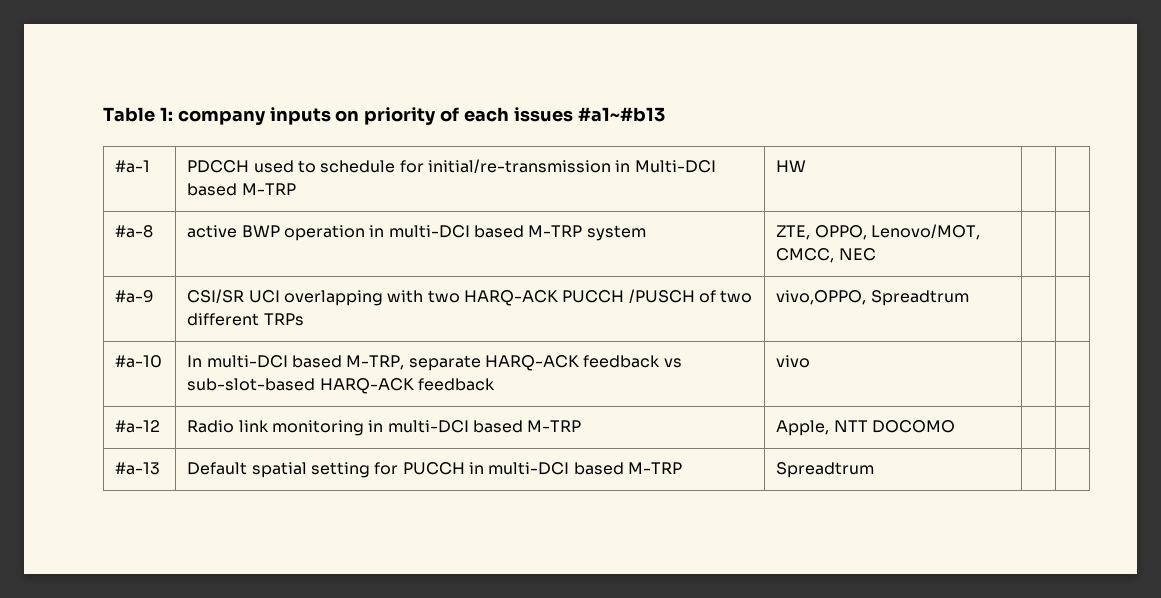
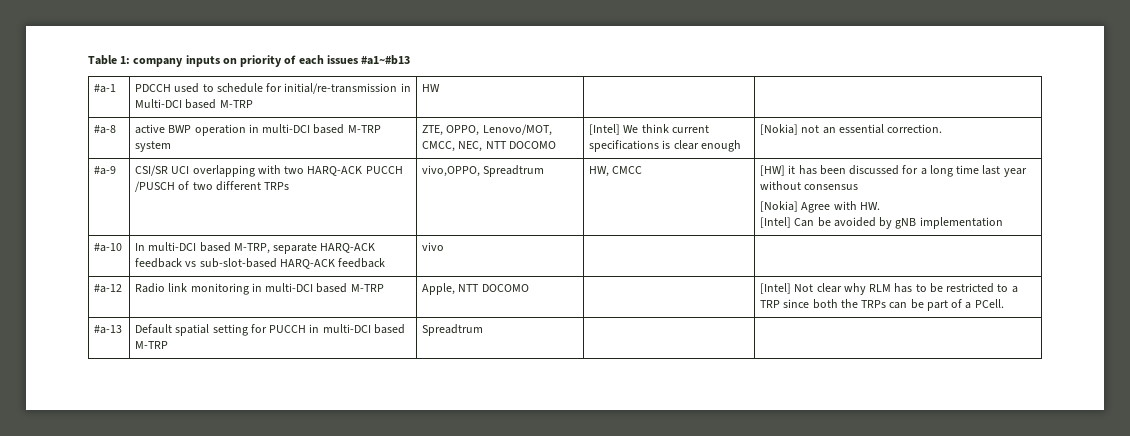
[838,248,876,261] NEC | | -> [458,141,556,152] [589,124,709,135] [589,140,741,152] [760,124,943,135] NEC, NTT DOCOMO | [Intel] We think current specifications is clear enough | [Nokia] not an essential correction.
(969, 298) | -> [589,166,643,177] [760,165,1027,177] [760,181,859,190] [760,201,880,213] [760,217,1003,229] HW, CMCC | [HW] it has been discussed for a long time last year without consensus // [Nokia] Agree with HW. // [Intel] Can be avoided by gNB implementation
(956, 426) none -> [760,283,1018,295] [760,299,1004,311] [Intel] Not clear why RLM has to be restricted to a TRP since both the TRPs can be part of a PCell.

